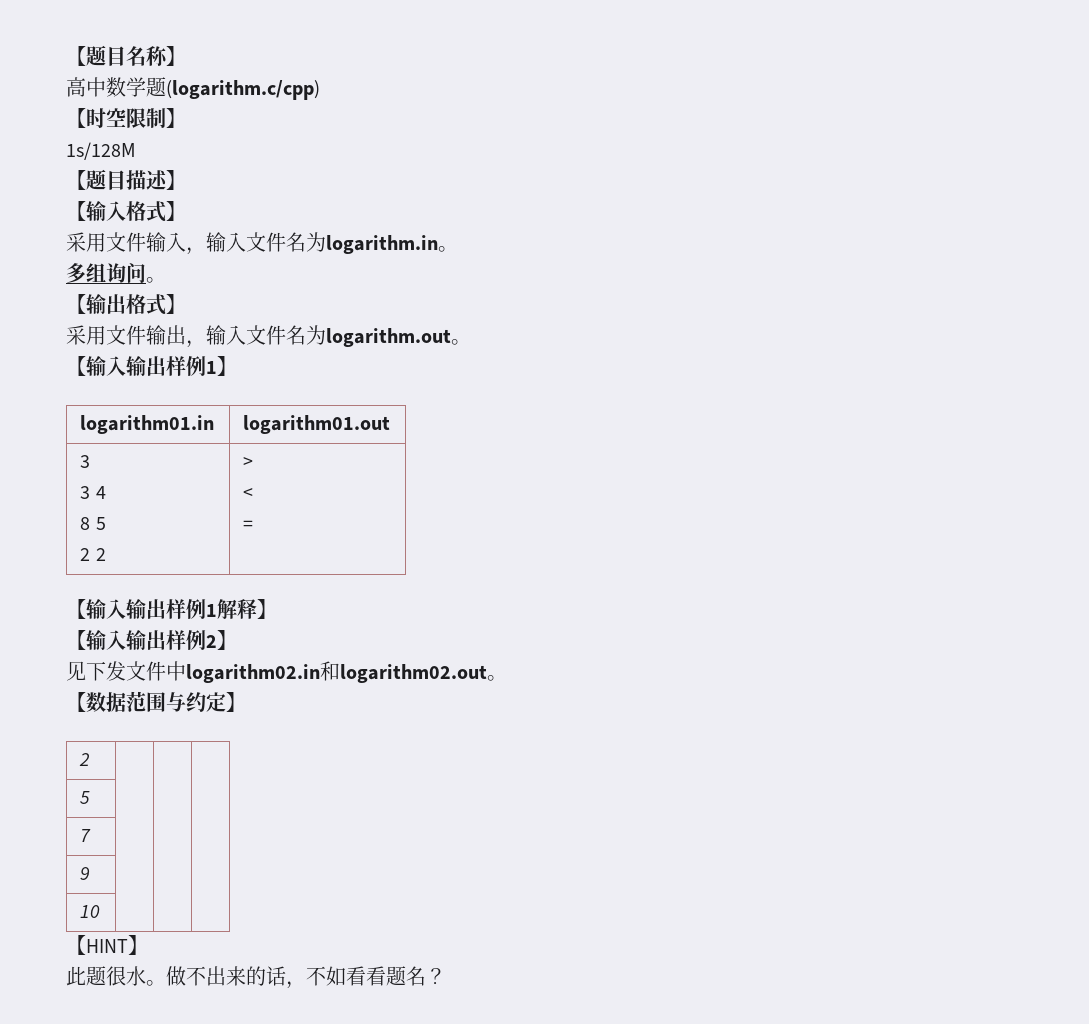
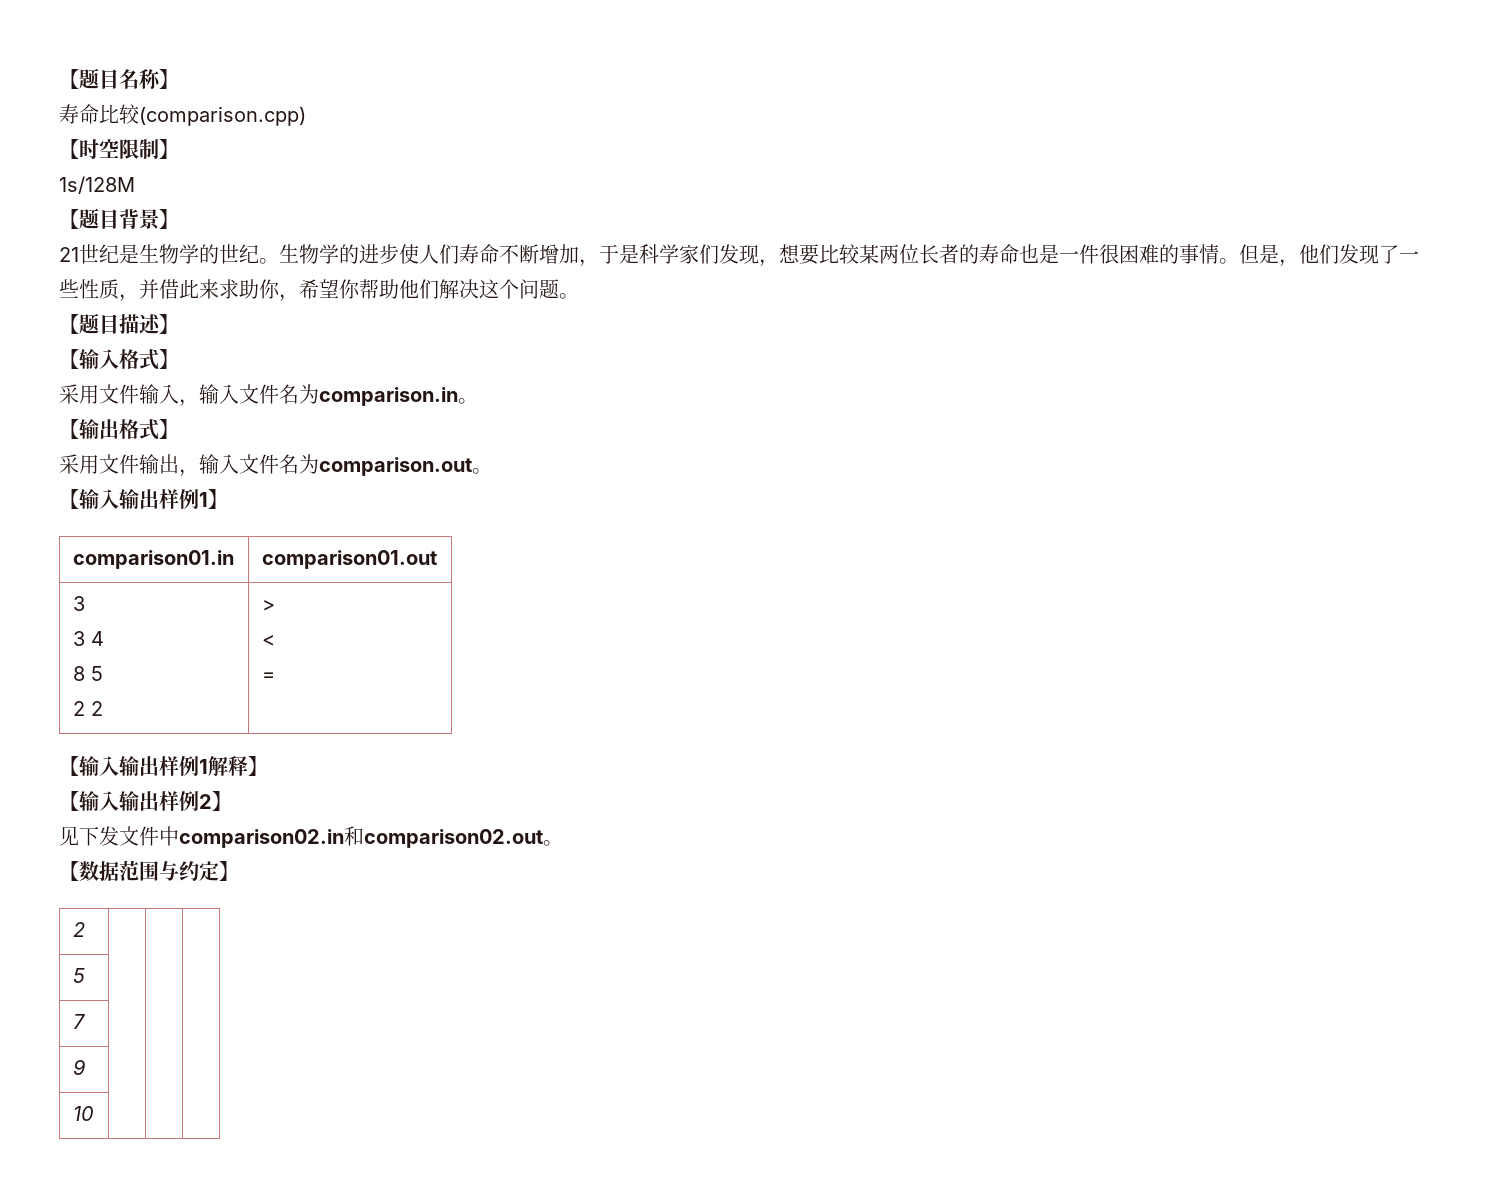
[66,77,320,100] 高中数学题(logarithm.c/cpp) -> [59,104,306,126] 寿命比较(comparison.cpp)
(136, 151) none -> [59,208,179,230] [59,244,1419,267] [59,279,579,302] // 【题目背景】 // 21世纪是生物学的世纪。生物学的进步使人们寿命不断增加，于是科学家们发现，想要比较某两位长者的寿命也是一件很困难的事情。但是，他们发现了一些性质，并借此来求助你，希望你帮助他们解决这个问题。
[326,235,458,254] [66,263,146,283] logarithm.in。 // 多组询问 -> [319,387,458,406] comparison.in
[326,328,451,347] logarithm.out -> [319,457,472,476] comparison.out
[80,415,215,434] [243,415,391,434] logarithm01.in | logarithm01.out -> [72,550,234,569] [261,550,437,569] comparison01.in | comparison01.out
[186,661,487,683] logarithm02.in和logarithm02.out -> [179,826,543,848] comparison02.in和comparison02.out
[66,935,148,955] [66,966,446,989] // 【HINT】 // 此题很水。做不出来的话，不如看看题名？ -> (94, 1113) none

